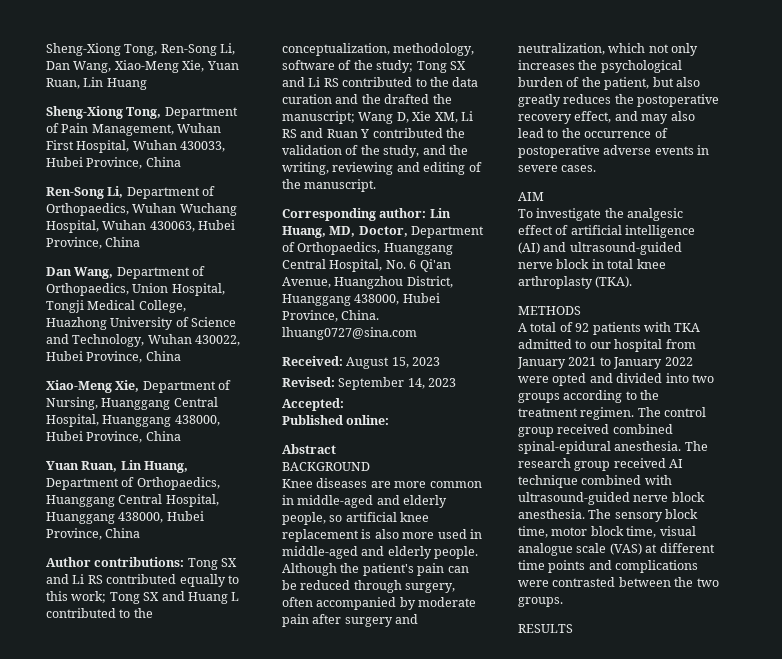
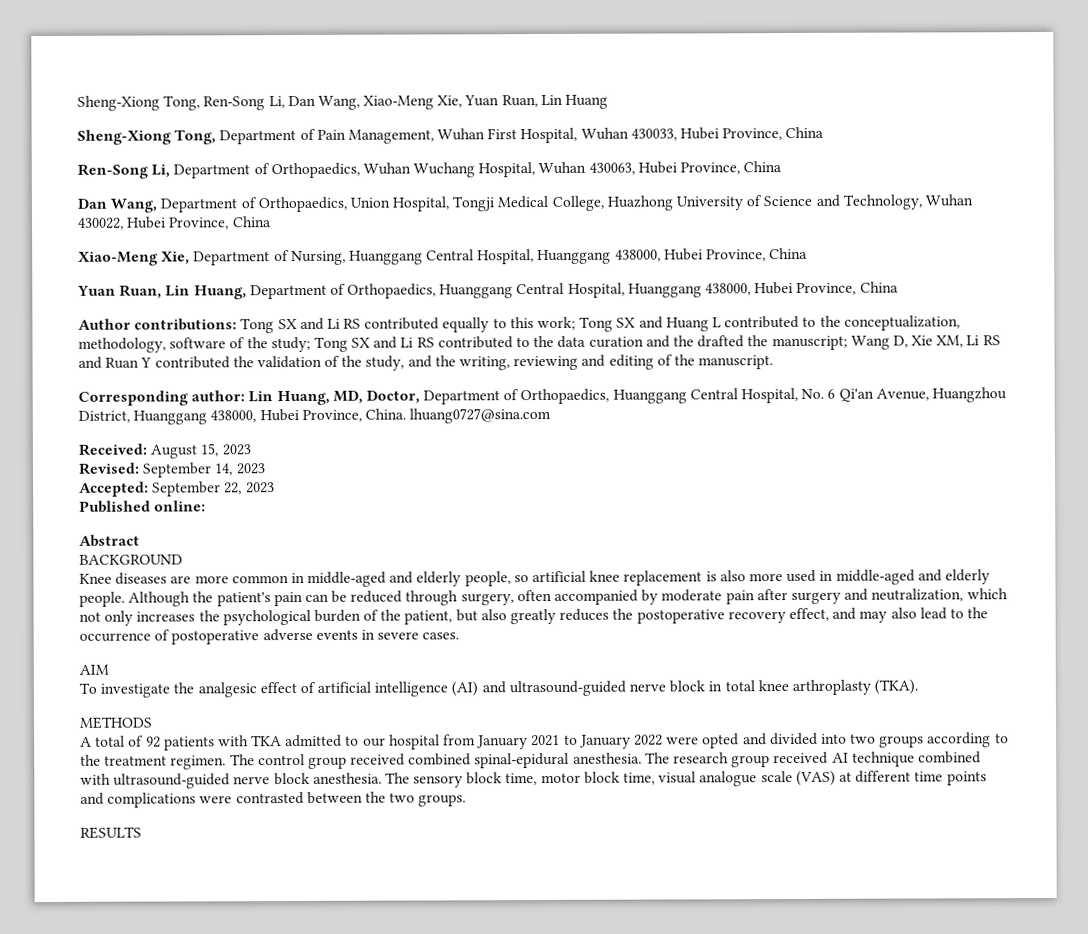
(344, 404) none -> [152,481,275,497] September 22, 2023

